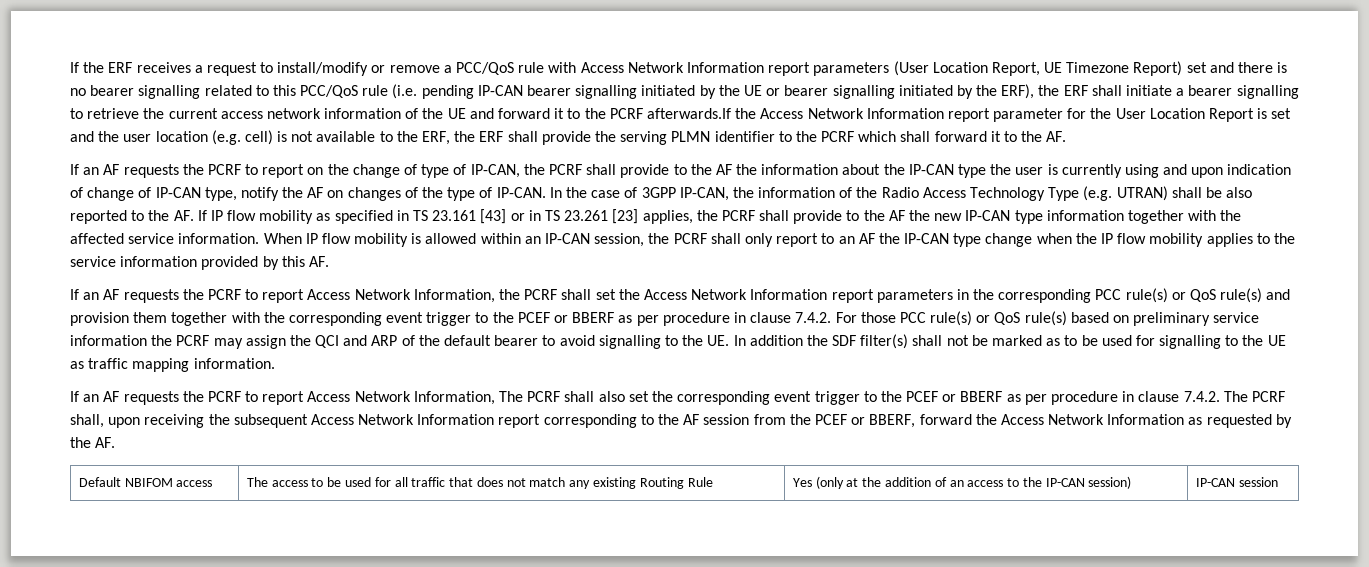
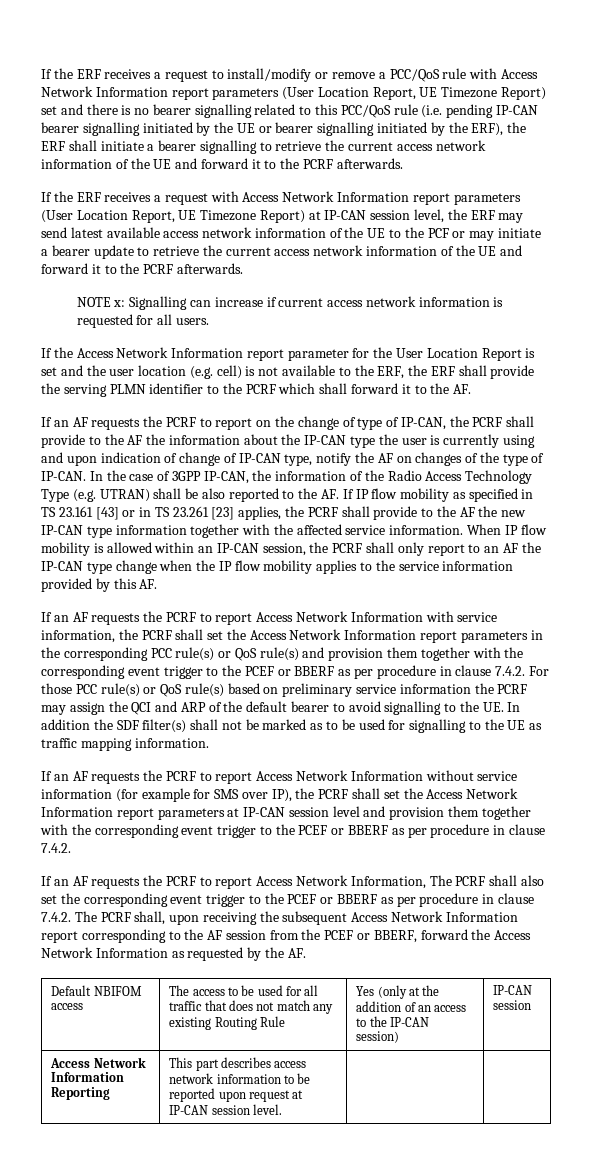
[646,108,731,119] afterwards.If -> [336,158,403,169] [41,191,521,205] [41,209,524,223] [41,227,541,241] [41,245,523,259] [41,263,243,274] [76,296,504,310] [76,314,209,328] [41,348,52,358] afterwards. // If the ERF receives a request with Access Network Information report parameters (User Location Report, UE Timezone Report) at IP-CAN session level, the ERF may send latest available access network information of the UE to the PCF or may initiate a bearer update to retrieve the current access network information of the UE and forward it to the PCRF afterwards. // NOTE x: Signalling can increase if current access network information is requested for all users. // If
[413,289,495,303] Information, -> [350,611,498,622] [41,630,115,643] Information with service information,
(275, 363) none -> [41,770,518,784] [41,788,519,802] [41,806,531,820] [40,824,545,838] [41,843,71,853] // If an AF requests the PCRF to report Access Network Information without service information (for example for SMS over IP), the PCRF shall set the Access Network Information report parameters at IP-CAN session level and provision them together with the corresponding event trigger to the PCEF or BBERF as per procedure in clause 7.4.2.
(1278, 482) none -> [50,1057,146,1068] [51,1072,125,1082] [51,1087,111,1100] [169,1057,307,1071] [169,1073,311,1084] [169,1088,304,1102] [169,1104,282,1115] // Access Network Information Reporting | This part describes access network information to be reported upon request at IP-CAN session level. | |

